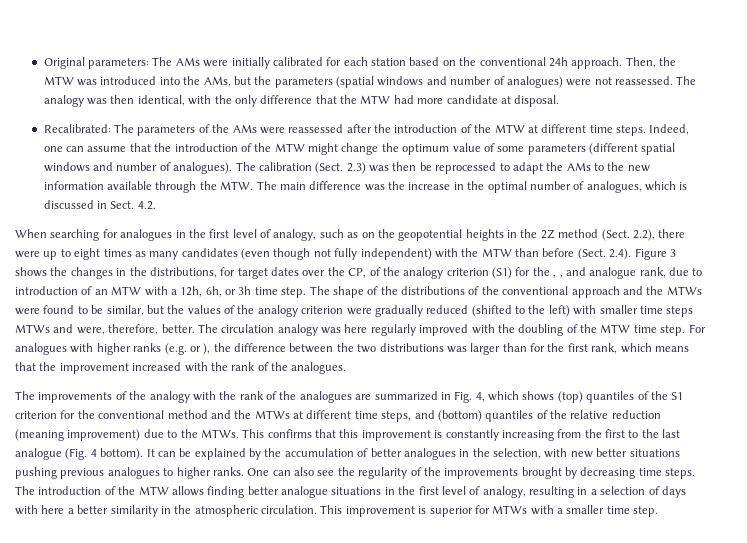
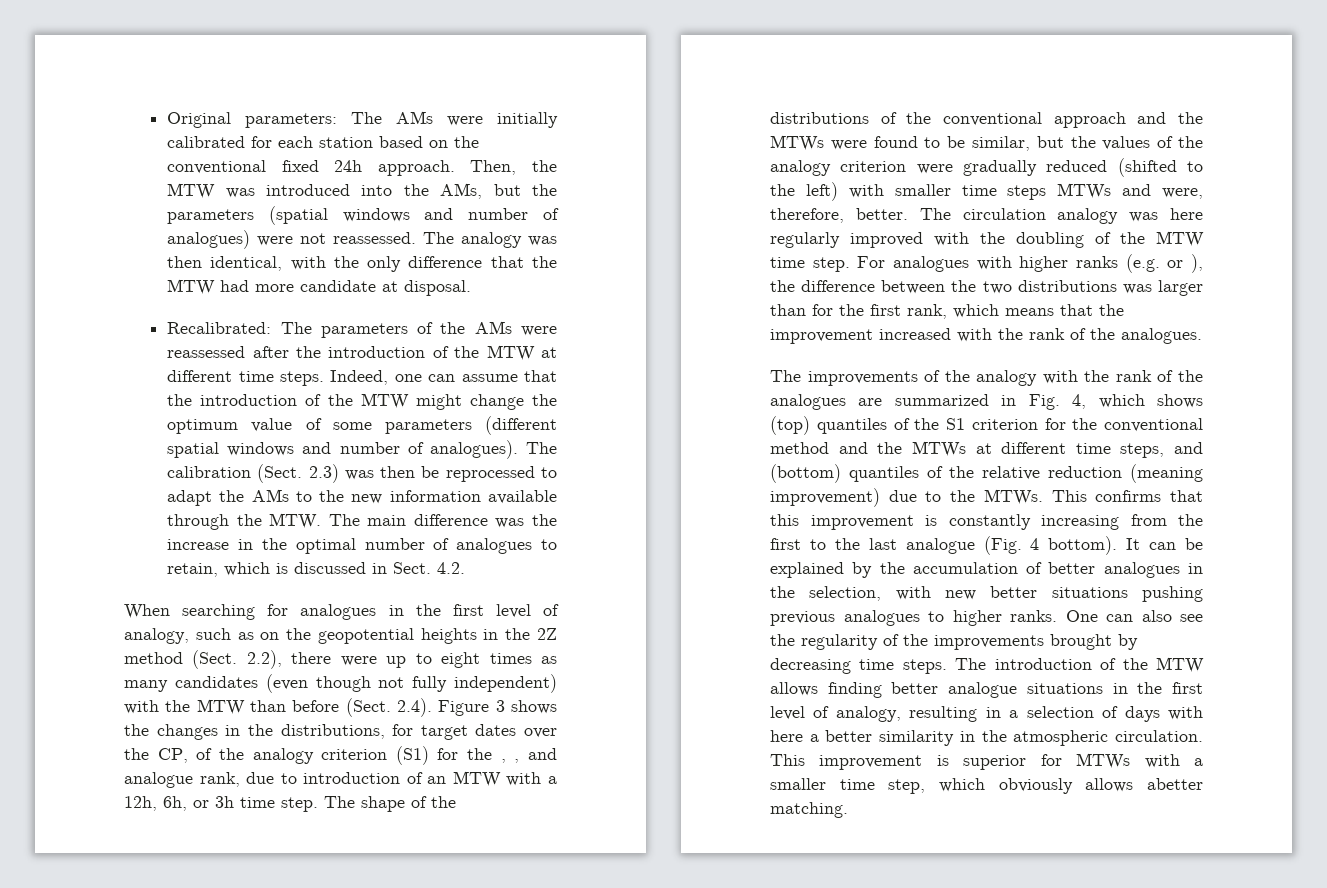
(546, 61) none -> [281,160,319,172] fixed
[586,181,642,193] analogues, -> [456,538,557,554] [167,563,219,577] analogues to retain,
[633,506,659,517] step. -> [888,778,1203,794] [770,802,848,818] step, which obviously allows abetter matching.

